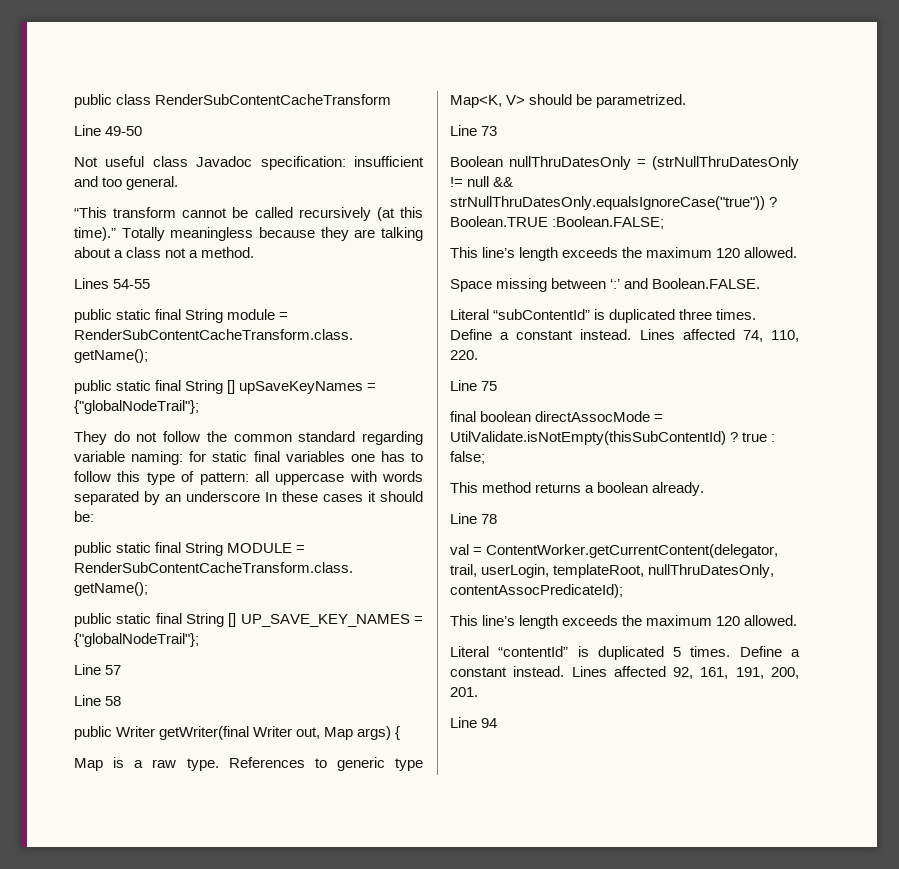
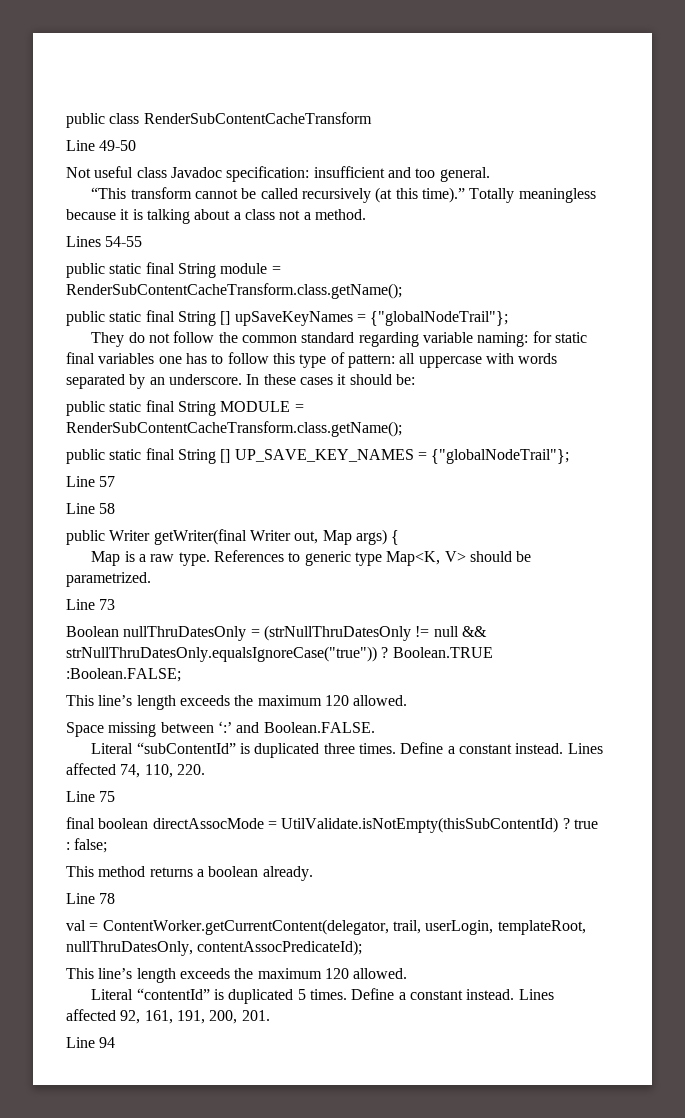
[320,227,376,241] they are -> [120,209,143,220] it is
[186,491,260,502] underscore -> [168,374,242,385] underscore.

